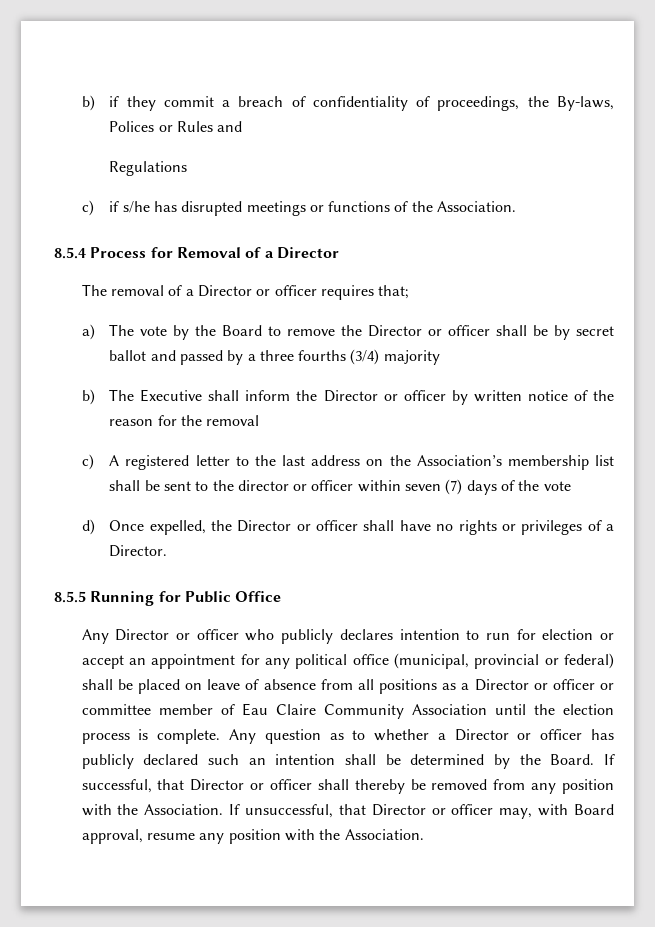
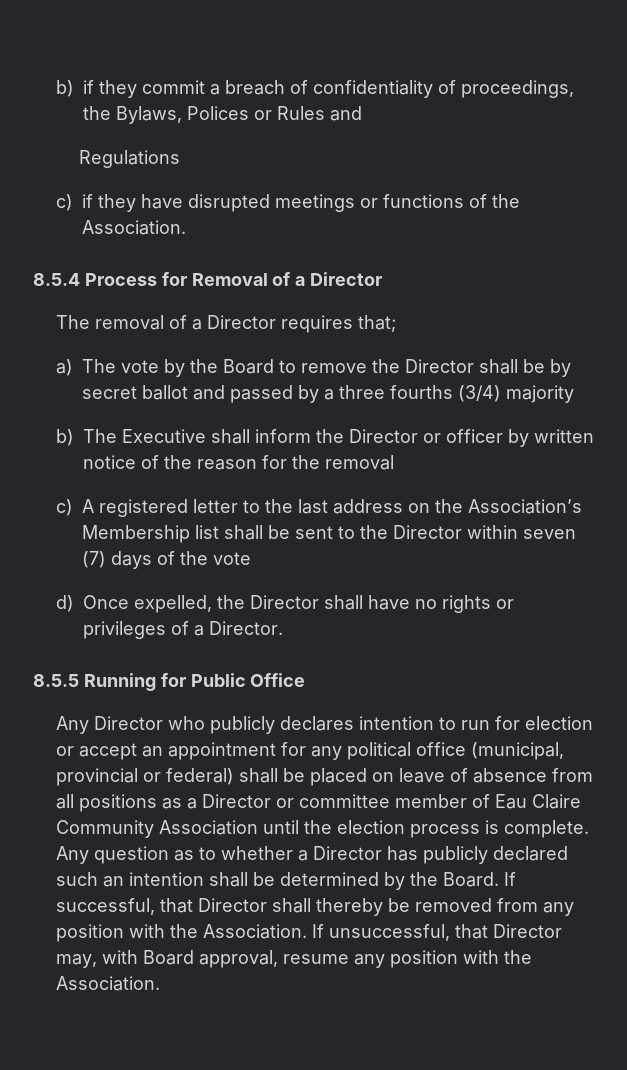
[557,96,614,111] By-laws, -> [115,106,182,124] Bylaws,
[122,201,177,213] s/he has -> [97,194,183,212] they have
[256,285,317,296] or officer -> (276, 322) none
[428,325,491,336] or officer -> (474, 366) none
[507,455,589,470] membership -> [81,525,190,543] Membership
[237,480,354,491] director or officer -> [392,525,462,539] Director
[296,520,359,531] or officer -> (319, 602) none
[176,629,239,640] or officer -> (163, 723) none
[552,679,615,690] officer or -> (294, 803) none
[517,729,583,740] or officer -> (382, 853) none
[250,779,313,790] or officer -> (267, 905) none
[431,804,494,815] or officer -> (562, 931) none

